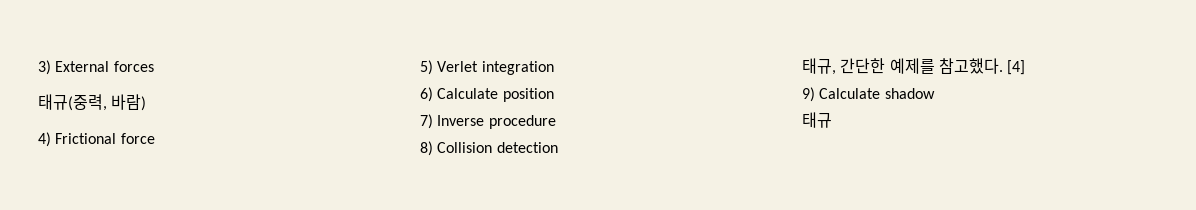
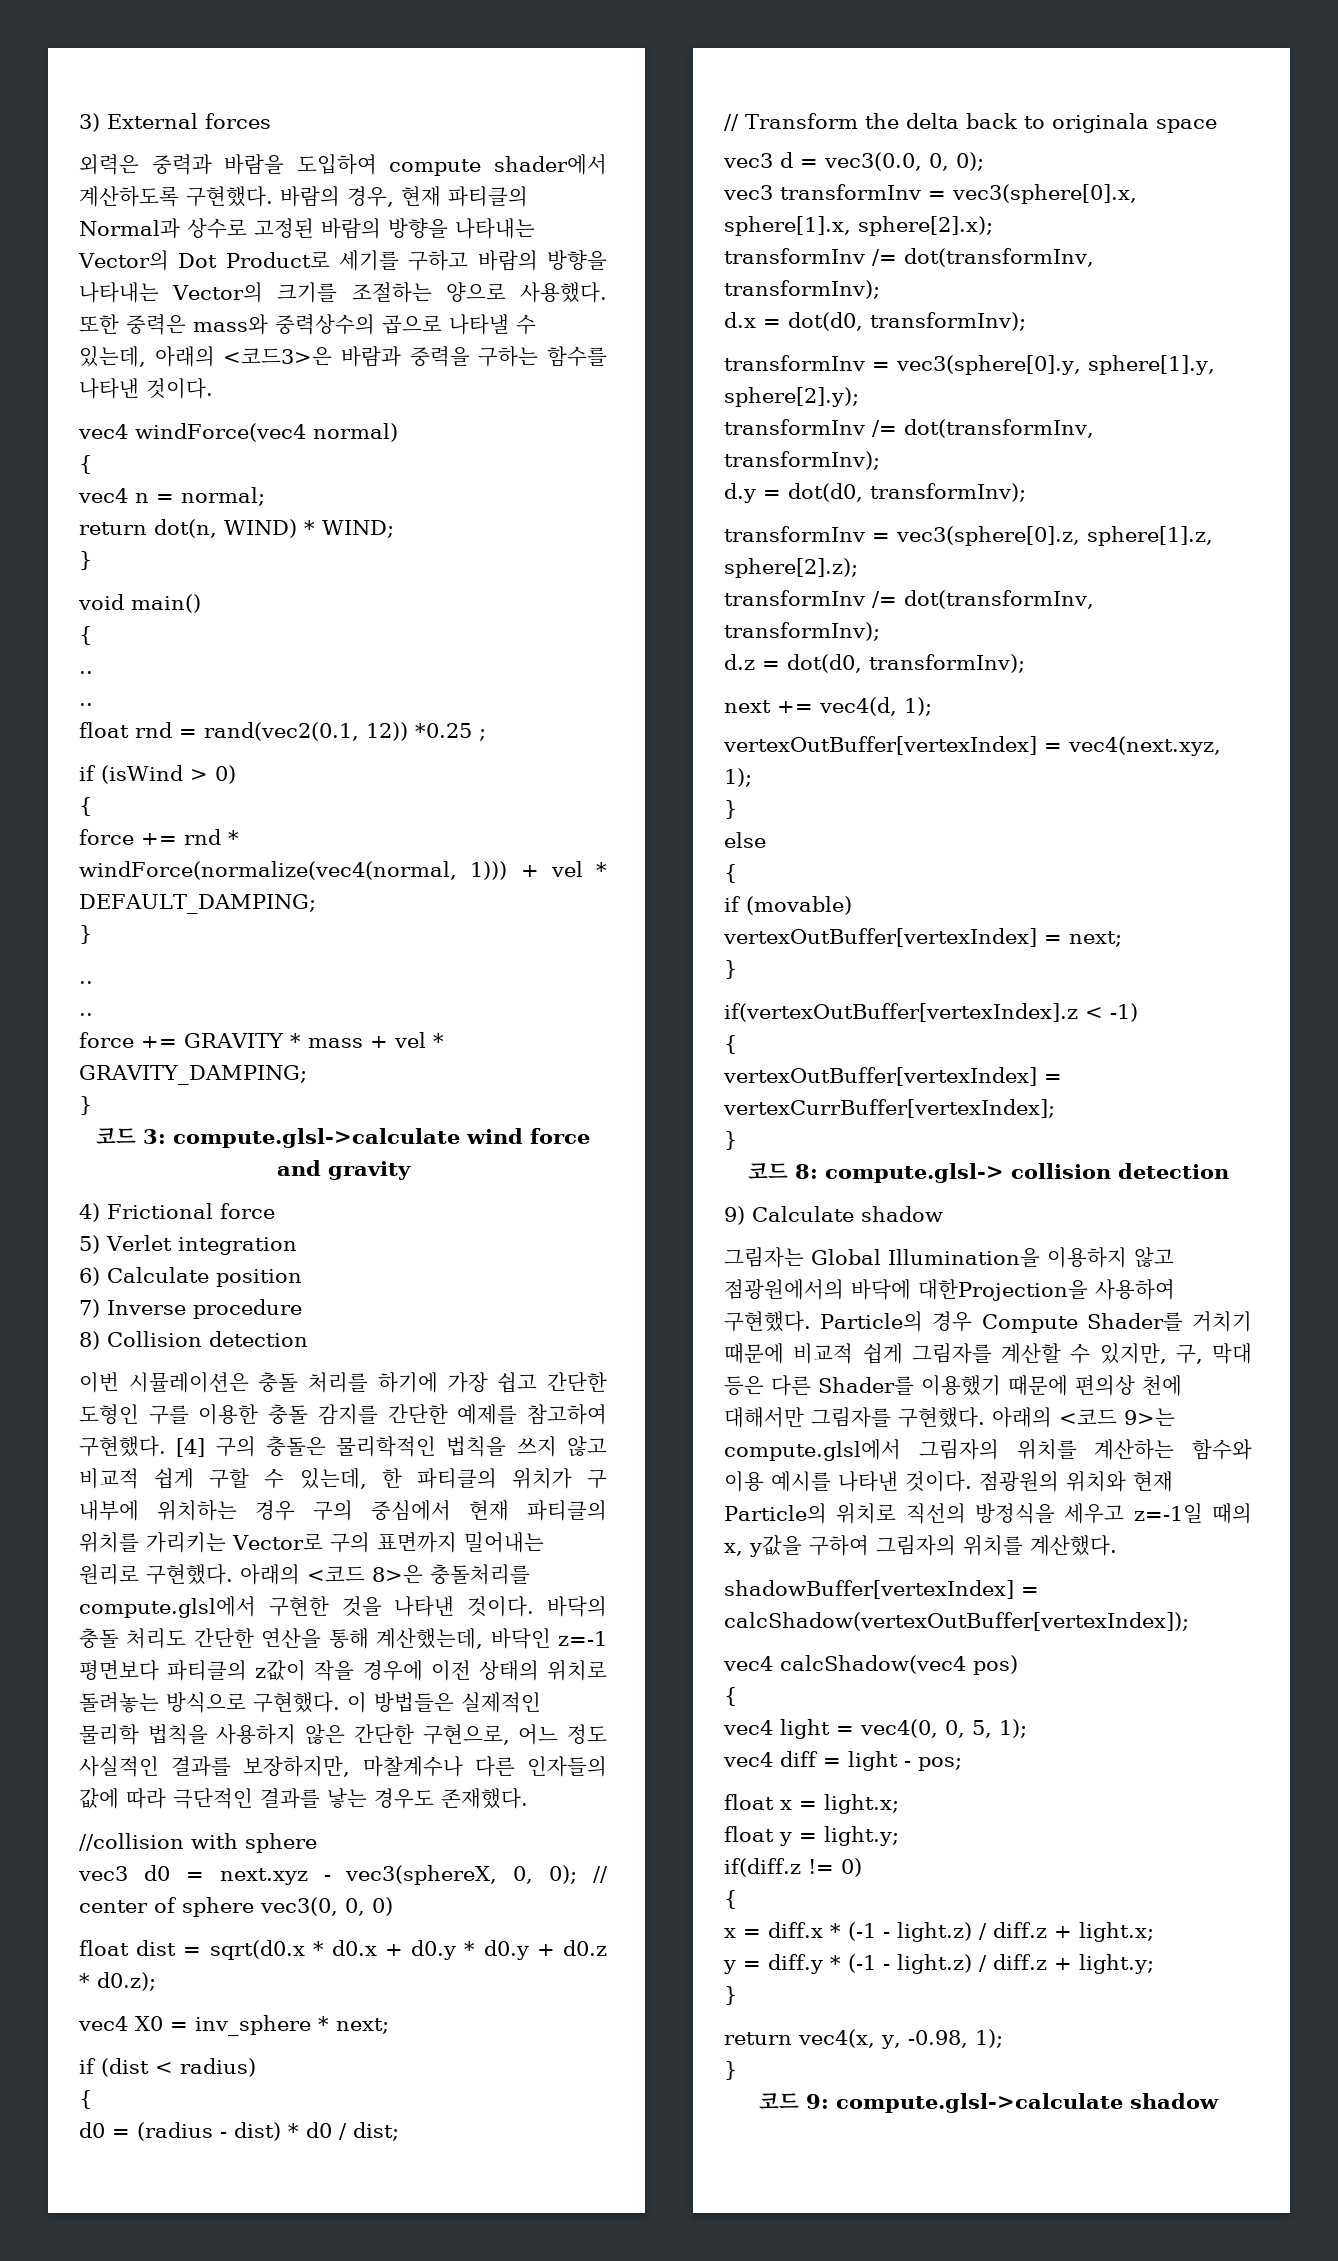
[38,94,147,111] 태규(중력, 바람) -> [79,154,607,176] [79,186,528,207] [79,218,535,239] [78,250,607,271] [79,282,607,303] [79,314,536,335] [79,346,607,367] [79,378,213,399] [78,423,398,442] [79,455,92,474] [78,487,265,506] [79,519,394,538] [79,551,92,570] [78,594,201,613] [79,626,92,645] [79,671,93,674] [79,703,93,706] [79,722,486,741] [79,765,236,784] [79,797,92,816] [79,829,239,845] [79,861,607,880] [79,894,316,914] [79,925,92,944] [79,981,93,984] [79,1013,93,1016] [79,1032,444,1048] [79,1065,307,1085] [79,1096,92,1115] [96,1128,590,1148] [276,1160,411,1180] 외력은 중력과 바람을 도입하여 compute shader에서 계산하도록 구현했다. 바람의 경우, 현재 파티클의 Normal과 상수로 고정된 바람의 방향을 나타내는 Vector의 Dot Product로 세기를 구하고 바람의 방향을 나타내는 Vector의 크기를 조절하는 양으로 사용했다. 또한 중력은 mass와 중력상수의 곱으로 나타낼 수 있는데, 아래의 <코드3>은 바람과 중력을 구하는 함수를 나타낸 것이다. // vec4 windForce(vec4 normal) // { // vec4 n = normal; // return dot(n, WIND) * WIND; // } // void main() // { // .. // .. // float rnd = rand(vec2(0.1, 12)) *0.25 ; // if (isWind > 0) // { // force += rnd * windForce(normalize(vec4(normal, 1))) + vel * DEFAULT_DAMPING; // } // .. // .. // force += GRAVITY * mass + vel * GRAVITY_DAMPING; // } // 코드 3: compute.glsl->calculate wind force and gravity
[802,58,1026,75] [802,87,935,102] [802,112,832,128] 태규, 간단한 예제를 참고했다. [4] // 9) Calculate shadow // 태규 -> [79,1372,607,1393] [79,1404,607,1425] [79,1436,607,1457] [79,1468,607,1489] [79,1500,607,1521] [79,1532,544,1553] [79,1564,530,1585] [79,1596,607,1618] [79,1628,607,1649] [79,1660,608,1681] [79,1692,541,1713] [79,1724,607,1745] [79,1756,607,1777] [79,1788,528,1809] [79,1833,317,1853] [78,1865,608,1885] [79,1897,393,1917] [79,1940,607,1960] [79,1972,156,1991] [78,2015,389,2036] [79,2058,256,2077] [79,2090,92,2109] [79,2122,399,2141] [724,113,1217,133] [723,152,984,171] [723,184,1137,204] [724,216,993,236] [724,248,1094,267] [724,280,880,299] [724,312,1026,331] [724,355,1215,375] [724,387,859,407] [724,419,1094,438] [724,451,880,470] [724,483,1026,503] [724,526,1213,546] [724,558,858,578] [724,590,1094,609] [724,622,880,641] [724,654,1025,673] [724,697,932,716] [723,736,1221,756] [724,768,752,787] [724,800,737,819] [724,832,766,848] [724,864,737,883] [724,896,852,915] [723,928,1122,947] [724,960,737,979] [724,1003,1138,1022] [724,1035,737,1054] [723,1067,1062,1086] [723,1099,1055,1118] [724,1131,737,1150] [747,1163,1229,1183] [724,1206,943,1225] [724,1247,1174,1268] [724,1279,1175,1301] [724,1311,1252,1333] [724,1343,1252,1364] [724,1375,1182,1396] [724,1407,1175,1428] [724,1439,1252,1461] [724,1471,1173,1492] [724,1503,1252,1524] [724,1535,1117,1557] [724,1580,1039,1599] [724,1612,1189,1631] [723,1655,1018,1675] [724,1687,737,1706] [723,1719,1027,1739] [723,1751,962,1771] [724,1794,899,1814] [724,1826,899,1846] [724,1858,862,1877] [724,1890,737,1909] [724,1922,1154,1942] [723,1954,1154,1974] [724,1986,737,2005] [724,2029,1003,2049] [724,2061,737,2080] [758,2093,1219,2113] 이번 시뮬레이션은 충돌 처리를 하기에 가장 쉽고 간단한 도형인 구를 이용한 충돌 감지를 간단한 예제를 참고하여 구현했다. [4] 구의 충돌은 물리학적인 법칙을 쓰지 않고 비교적 쉽게 구할 수 있는데, 한 파티클의 위치가 구 내부에 위치하는 경우 구의 중심에서 현재 파티클의 위치를 가리키는 Vector로 구의 표면까지 밀어내는 원리로 구현했다. 아래의 <코드 8>은 충돌처리를 compute.glsl에서 구현한 것을 나타낸 것이다. 바닥의 충돌 처리도 간단한 연산을 통해 계산했는데, 바닥인 z=-1 평면보다 파티클의 z값이 작을 경우에 이전 상태의 위치로 돌려놓는 방식으로 구현했다. 이 방법들은 실제적인 물리학 법칙을 사용하지 않은 간단한 구현으로, 어느 정도 사실적인 결과를 보장하지만, 마찰계수나 다른 인자들의 값에 따라 극단적인 결과를 낳는 경우도 존재했다. // //collision with sphere // vec3 d0 = next.xyz - vec3(sphereX, 0, 0); // center of sphere vec3(0, 0, 0) // float dist = sqrt(d0.x * d0.x + d0.y * d0.y + d0.z * d0.z); // vec4 X0 = inv_sphere * next; // if (dist < radius) // { // d0 = (radius - dist) * d0 / dist; // // Transform the delta back to originala space // vec3 d = vec3(0.0, 0, 0); // vec3 transformInv = vec3(sphere[0].x, sphere[1].x, sphere[2].x); // transformInv /= dot(transformInv, transformInv); // d.x = dot(d0, transformInv); // transformInv = vec3(sphere[0].y, sphere[1].y, sphere[2].y); // transformInv /= dot(transformInv, transformInv); // d.y = dot(d0, transformInv); // transformInv = vec3(sphere[0].z, sphere[1].z, sphere[2].z); // transformInv /= dot(transformInv, transformInv); // d.z = dot(d0, transformInv); // next += vec4(d, 1); // vertexOutBuffer[vertexIndex] = vec4(next.xyz, 1); // } // else // { // if (movable) // vertexOutBuffer[vertexIndex] = next; // } // if(vertexOutBuffer[vertexIndex].z < -1) // { // vertexOutBuffer[vertexIndex] = vertexCurrBuffer[vertexIndex]; // } // 코드 8: compute.glsl-> collision detection // 9) Calculate shadow // 그림자는 Global Illumination을 이용하지 않고 점광원에서의 바닥에 대한Projection을 사용하여 구현했다. Particle의 경우 Compute Shader를 거치기 때문에 비교적 쉽게 그림자를 계산할 수 있지만, 구, 막대 등은 다른 Shader를 이용했기 때문에 편의상 천에 대해서만 그림자를 구현했다. 아래의 <코드 9>는 compute.glsl에서 그림자의 위치를 계산하는 함수와 이용 예시를 나타낸 것이다. 점광원의 위치와 현재 Particle의 위치로 직선의 방정식을 세우고 z=-1일 때의 x, y값을 구하여 그림자의 위치를 계산했다. // shadowBuffer[vertexIndex] = calcShadow(vertexOutBuffer[vertexIndex]); // vec4 calcShadow(vec4 pos) // { // vec4 light = vec4(0, 0, 5, 1); // vec4 diff = light - pos; // float x = light.x; // float y = light.y; // if(diff.z != 0) // { // x = diff.x * (-1 - light.z) / diff.z + light.x; // y = diff.y * (-1 - light.z) / diff.z + light.y; // } // return vec4(x, y, -0.98, 1); // } // 코드 9: compute.glsl->calculate shadow

